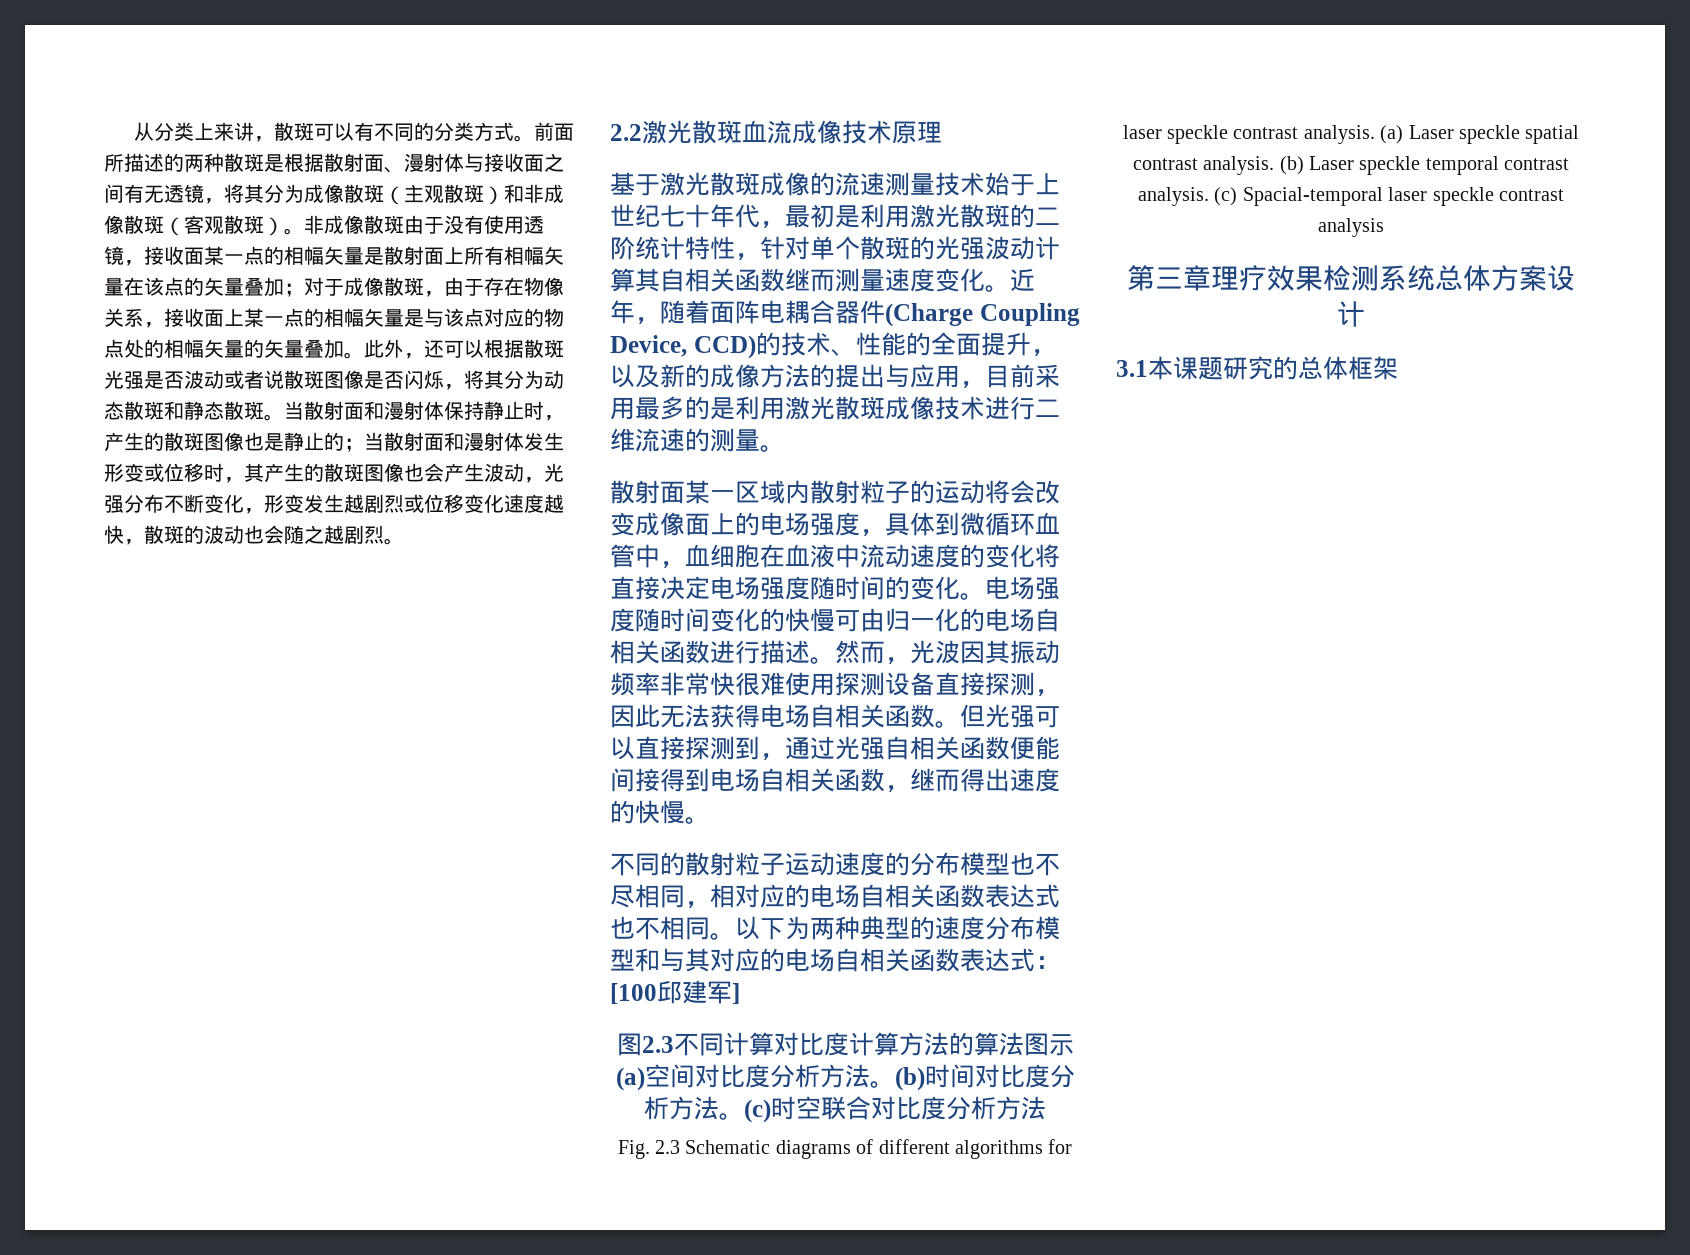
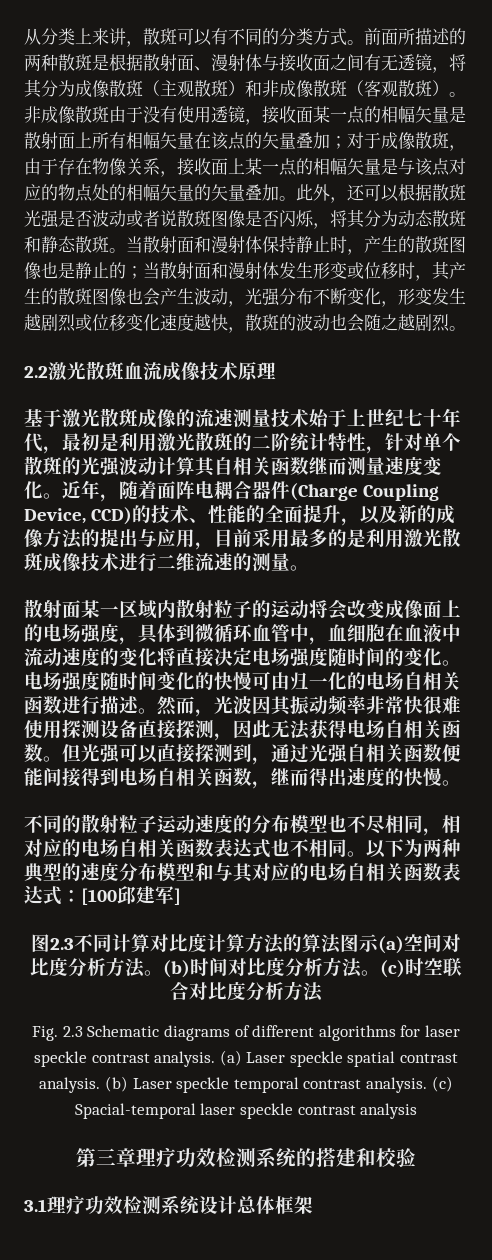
[1267,265,1575,291] [1337,301,1365,327] [1116,356,1298,380] 效果检测系统总体方案设计 // 3.1本课题研究的 -> [176,1147,416,1168] [24,1195,237,1215] 功效检测系统的搭建和校验 // 3.1理疗功效检测系统设计

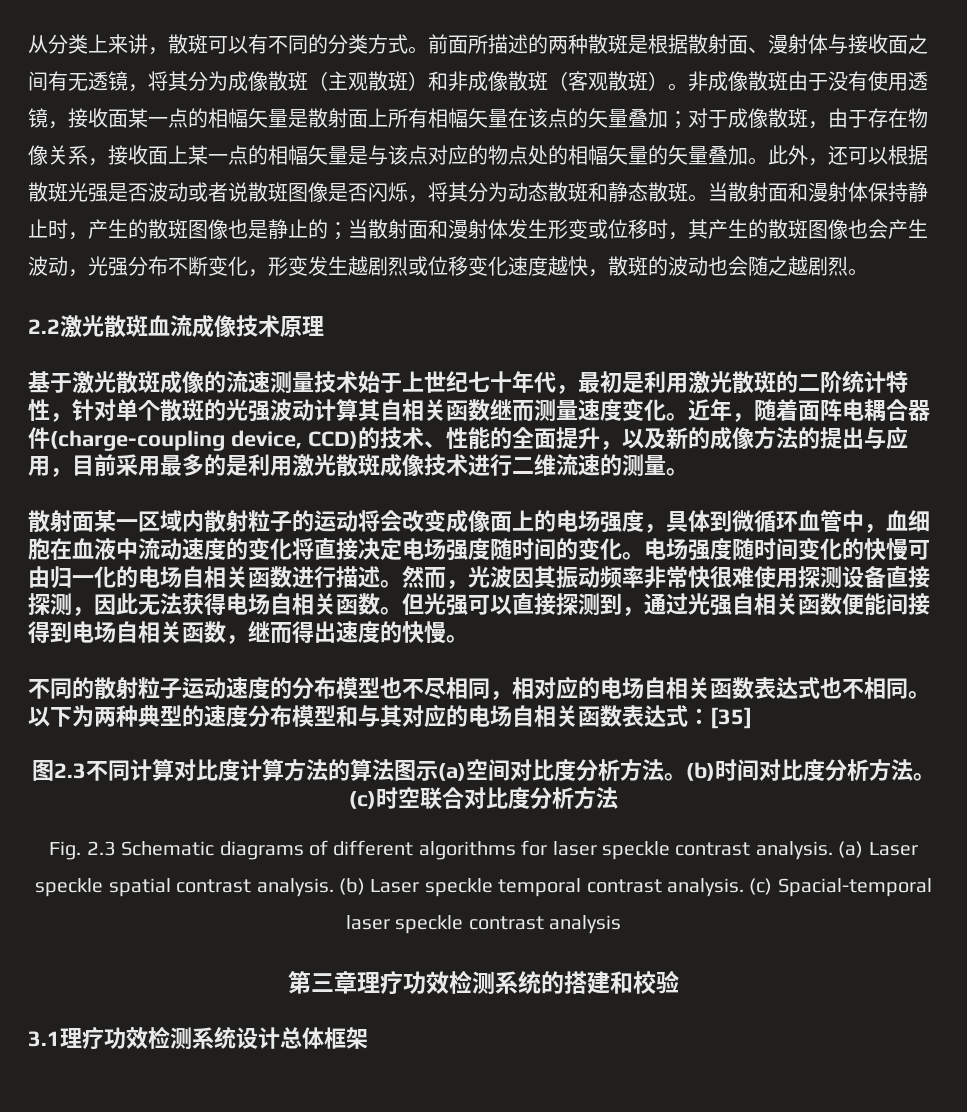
[290,483,439,501] [24,508,86,524] (Charge Coupling Device, -> [50,430,302,451] (charge-coupling device,
[81,886,181,905] [100邱建军] -> [710,707,752,729] [35]

